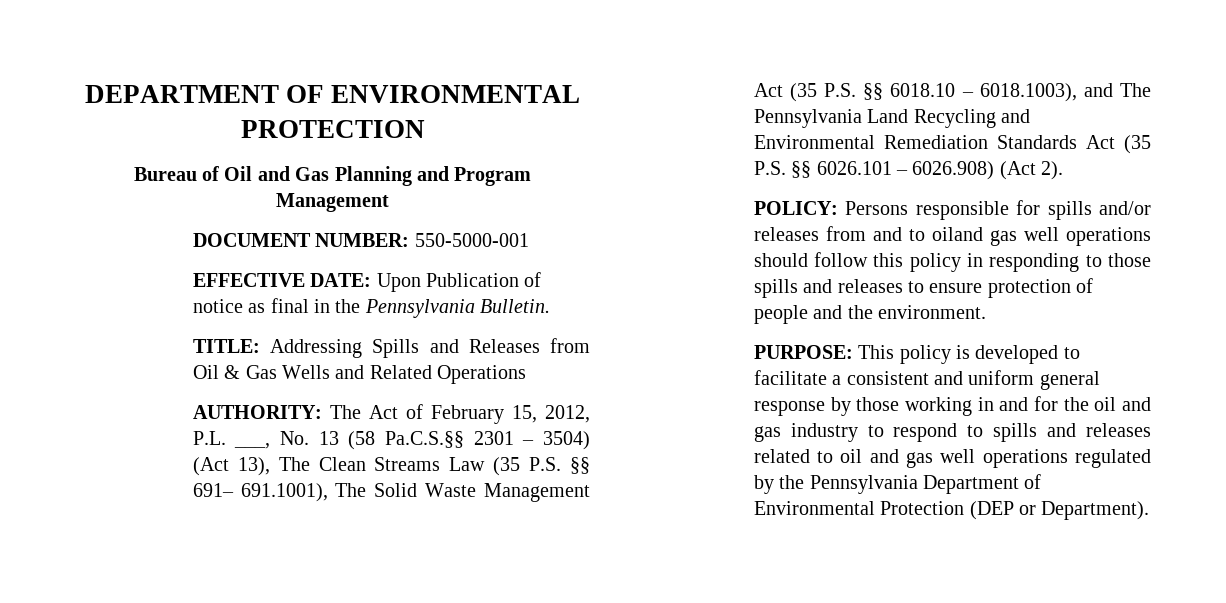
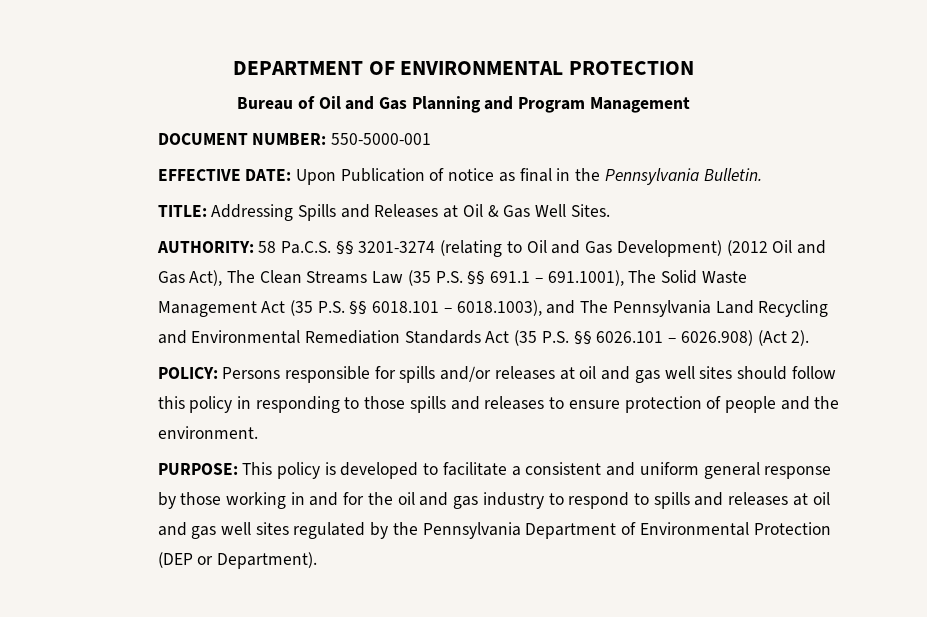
[550,338,590,353] from -> [443,205,459,218] at
[282,365,527,384] [192,404,590,424] [192,431,590,450] [192,457,270,476] Wells and Related Operations // AUTHORITY: The Act of February 15, 2012, P.L. ___, No. 13 (58 Pa.C.S.§§ 2301 – 3504) (Act 13), -> [535,204,610,217] [156,240,827,257] [157,270,223,286] Well Sites. // AUTHORITY: 58 Pa.C.S. §§ 3201-3274 (relating to Oil and Gas Development) (2012 Oil and Gas Act),
[192,483,234,497] 691– -> [490,271,543,283] 691.1 –
[890,83,956,97] 6018.10 -> [372,301,440,313] 6018.101
[825,226,1151,246] from and to oiland gas well operations -> [559,366,733,383] at oil and gas well sites
[753,449,1068,468] related to oil and gas well operations -> [792,492,830,506] [157,522,289,539] at oil and gas well sites

